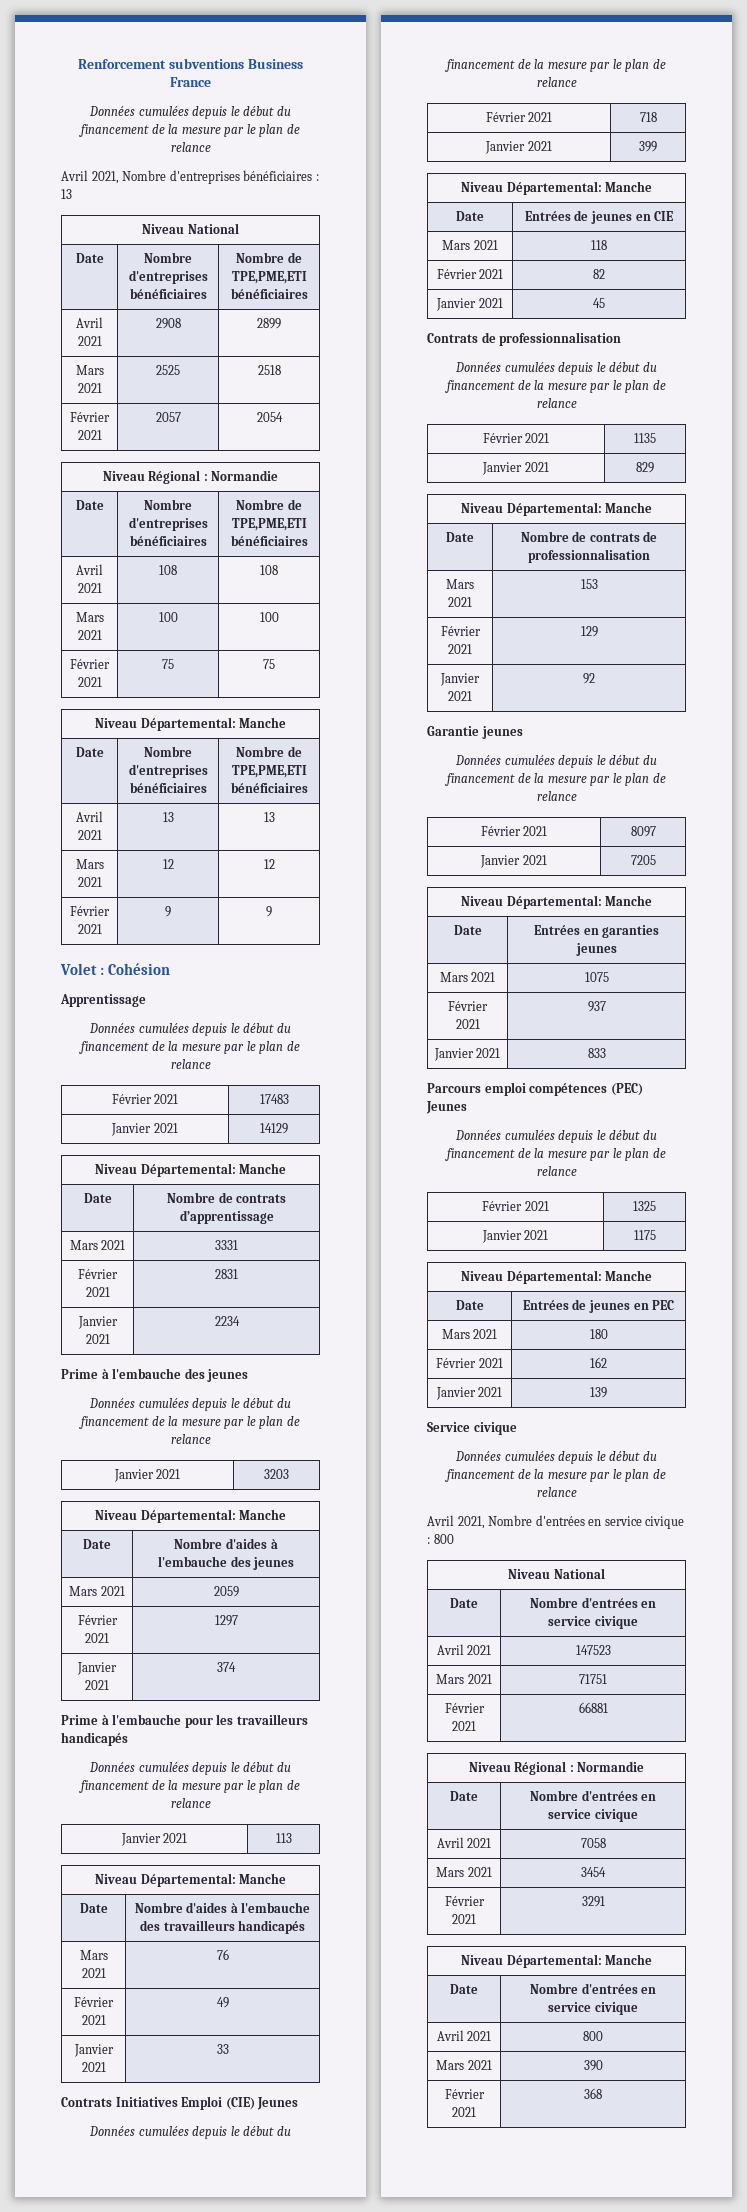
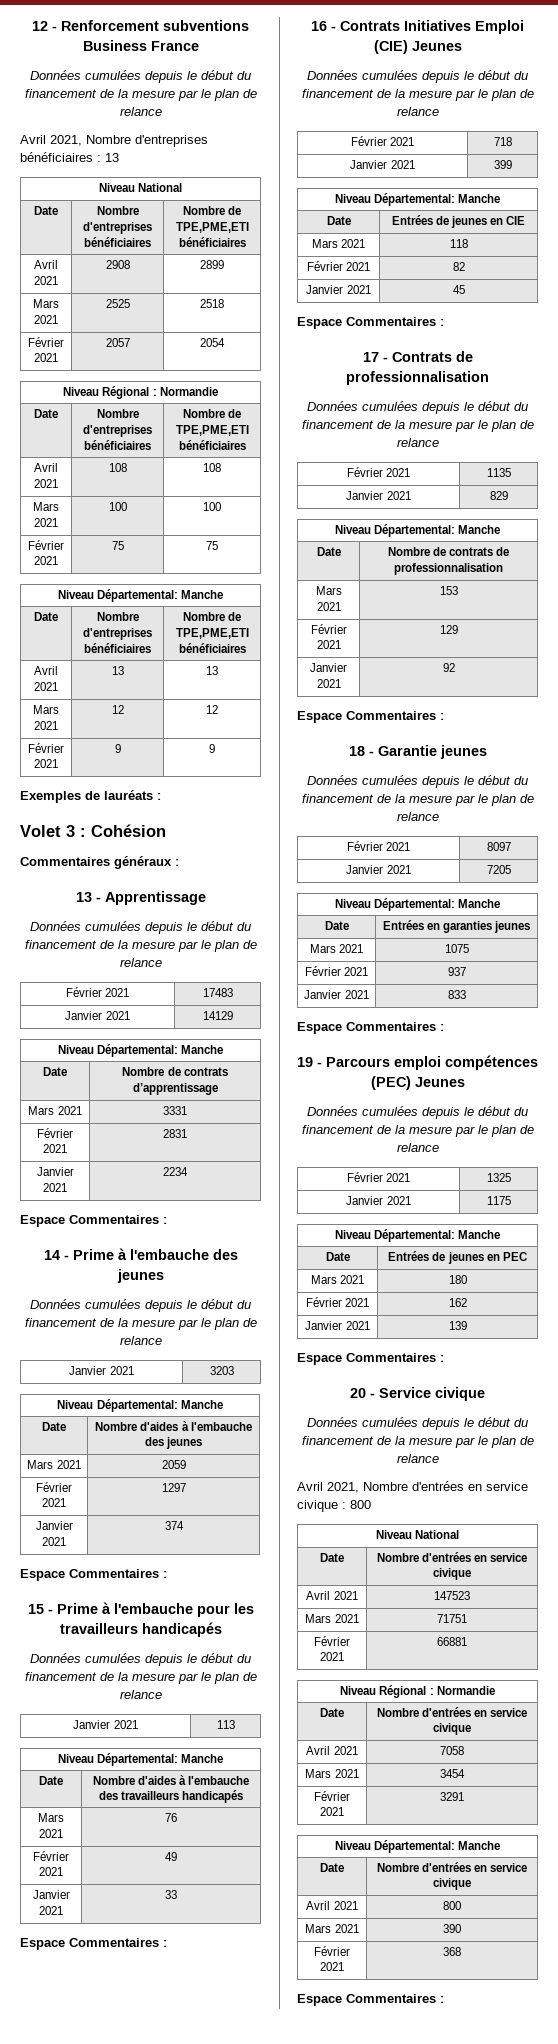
(78, 64) none -> [32,21,57,31] 12 -
(272, 911) none -> [20,790,161,803] // Exemples de lauréats :
(97, 969) none -> [66,825,75,837] 3
(170, 969) none -> [20,856,179,869] [75,892,101,902] Commentaires généraux : // 13 -
(240, 1321) none -> [20,1215,167,1227] [43,1250,69,1260] Espace Commentaires : // 14 -
(236, 1667) none -> [20,1569,167,1581] [27,1604,53,1614] Espace Commentaires : // 15 -
(229, 2049) none -> [20,1938,167,1950] [311,21,336,31] Espace Commentaires : // 16 -
(605, 303) none -> [297,317,444,329] [362,352,388,362] Espace Commentaires : // 17 -
(595, 678) none -> [297,711,444,723] [348,746,374,756] Espace Commentaires : // 18 -
(606, 1053) none -> [297,1022,444,1034] [297,1057,322,1067] Espace Commentaires : // 19 -
(607, 1392) none -> [297,1353,444,1365] [350,1388,375,1398] Espace Commentaires : // 20 -
(602, 2093) none -> [297,1994,444,2006] // Espace Commentaires :

